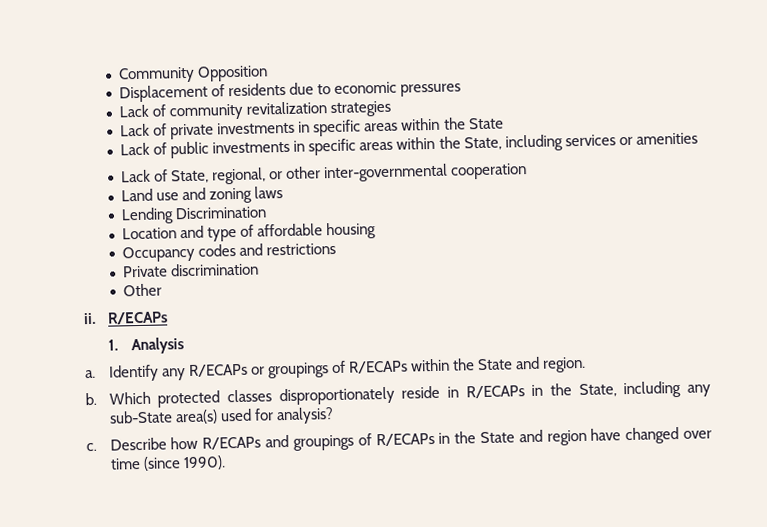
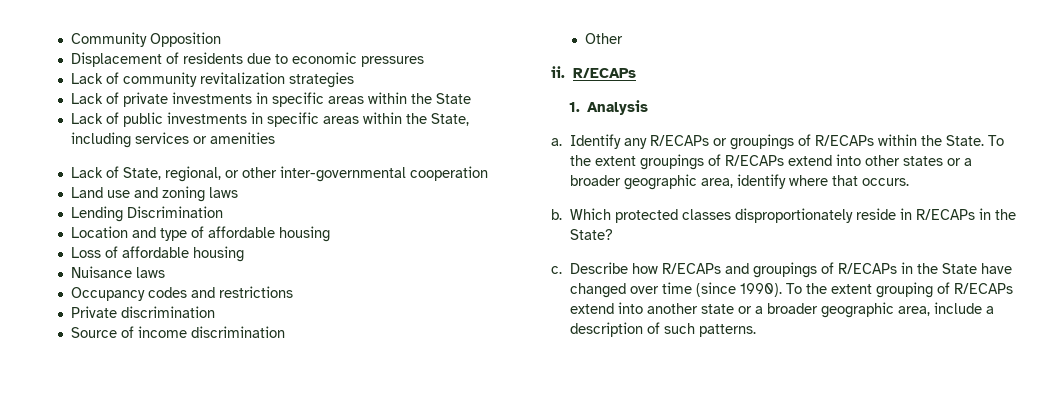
(377, 231) none -> [70,246,244,262] [70,266,165,278] // Loss of affordable housing // Nuisance laws
(260, 269) none -> [70,326,285,338] // Source of income discrimination
[477,356,587,373] State and region. -> [945,135,1004,146] [569,154,972,170] [569,174,909,190] State. To the extent groupings of R/ECAPs extend into other states or a broader geographic area, identify where that occurs.
[578,380,712,399] [108,407,334,425] State, including any sub-State area(s) used for analysis? -> [569,229,613,240] State?
[518,429,587,446] and region -> (977, 268) none
(226, 463) none -> [785,282,1013,298] [569,302,994,318] [569,322,756,337] To the extent grouping of R/ECAPs extend into another state or a broader geographic area, include a description of such patterns.

